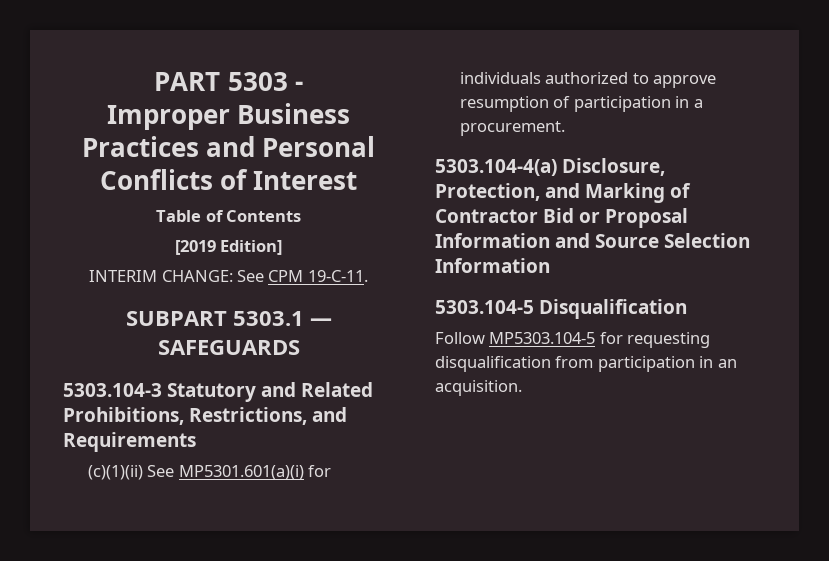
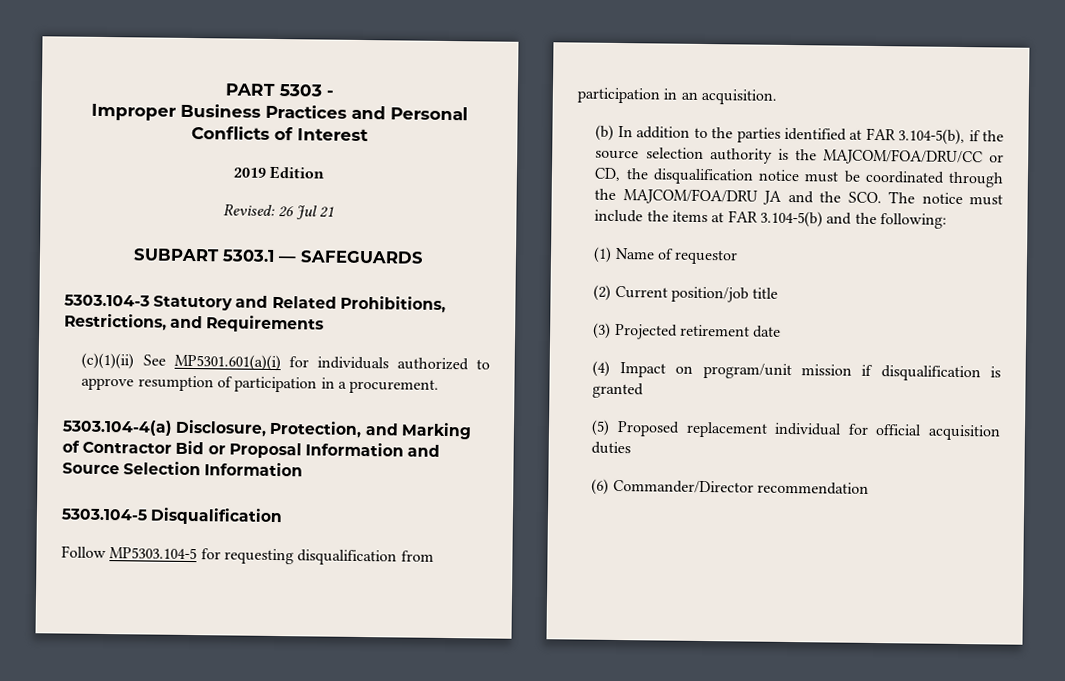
[156,210,301,222] [174,240,283,255] [89,270,368,282] Table of Contents // [2019 Edition] // INTERIM CHANGE: See CPM 19-C-11. -> [232,165,326,180] [222,203,335,220] 2019 Edition // Revised: 26 Jul 21
(522, 388) none -> [595,124,1004,146] [595,147,1004,166] [594,167,1003,188] [594,188,1004,206] [594,209,948,229] [593,246,739,265] [593,284,779,303] [593,322,782,340] [592,360,1001,382] [592,382,645,399] [591,419,1001,441] [591,441,632,455] [591,478,870,495] // (b) In addition to the parties identified at FAR 3.104-5(b), if the source selection authority is the MAJCOM/FOA/DRU/CC or CD, the disqualification notice must be coordinated through the MAJCOM/FOA/DRU JA and the SCO. The notice must include the items at FAR 3.104-5(b) and the following: // (1) Name of requestor // (2) Current position/job title // (3) Projected retirement date // (4) Impact on program/unit mission if disqualification is granted // (5) Proposed replacement individual for official acquisition duties // (6) Commander/Director recommendation

